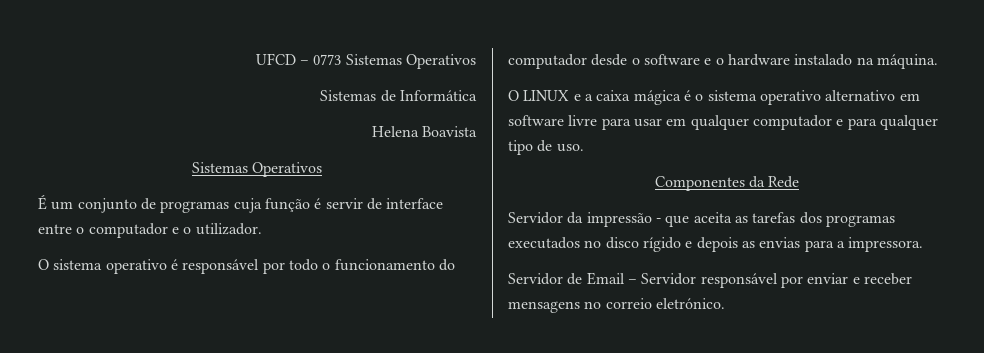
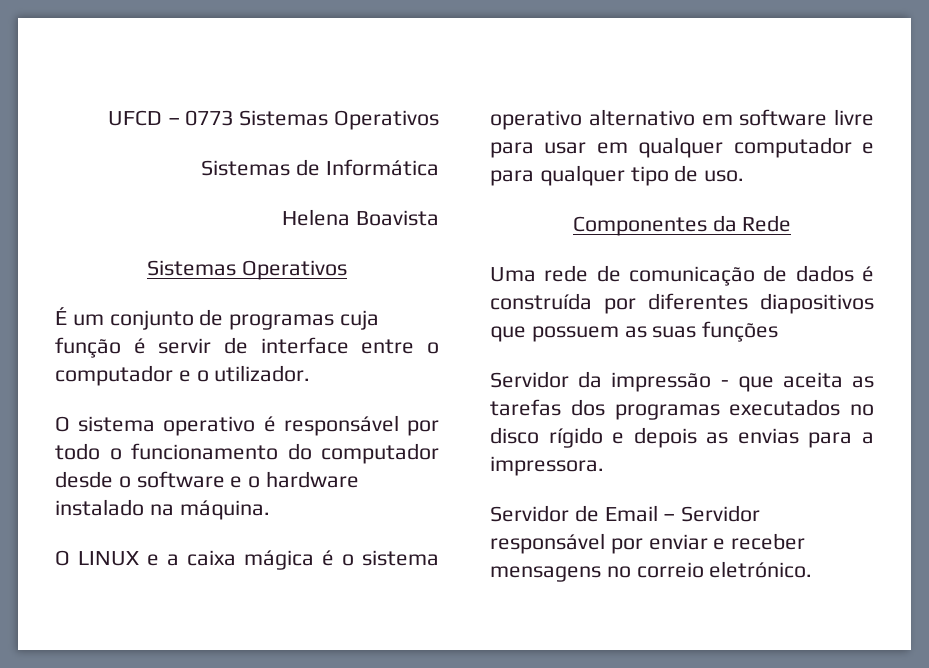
(800, 182) none -> [490,265,874,286] [490,293,874,314] [490,321,779,342] // Uma rede de comunicação de dados é construída por diferentes diapositivos que possuem as suas funções

